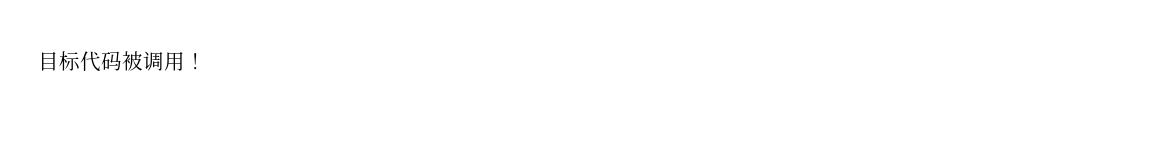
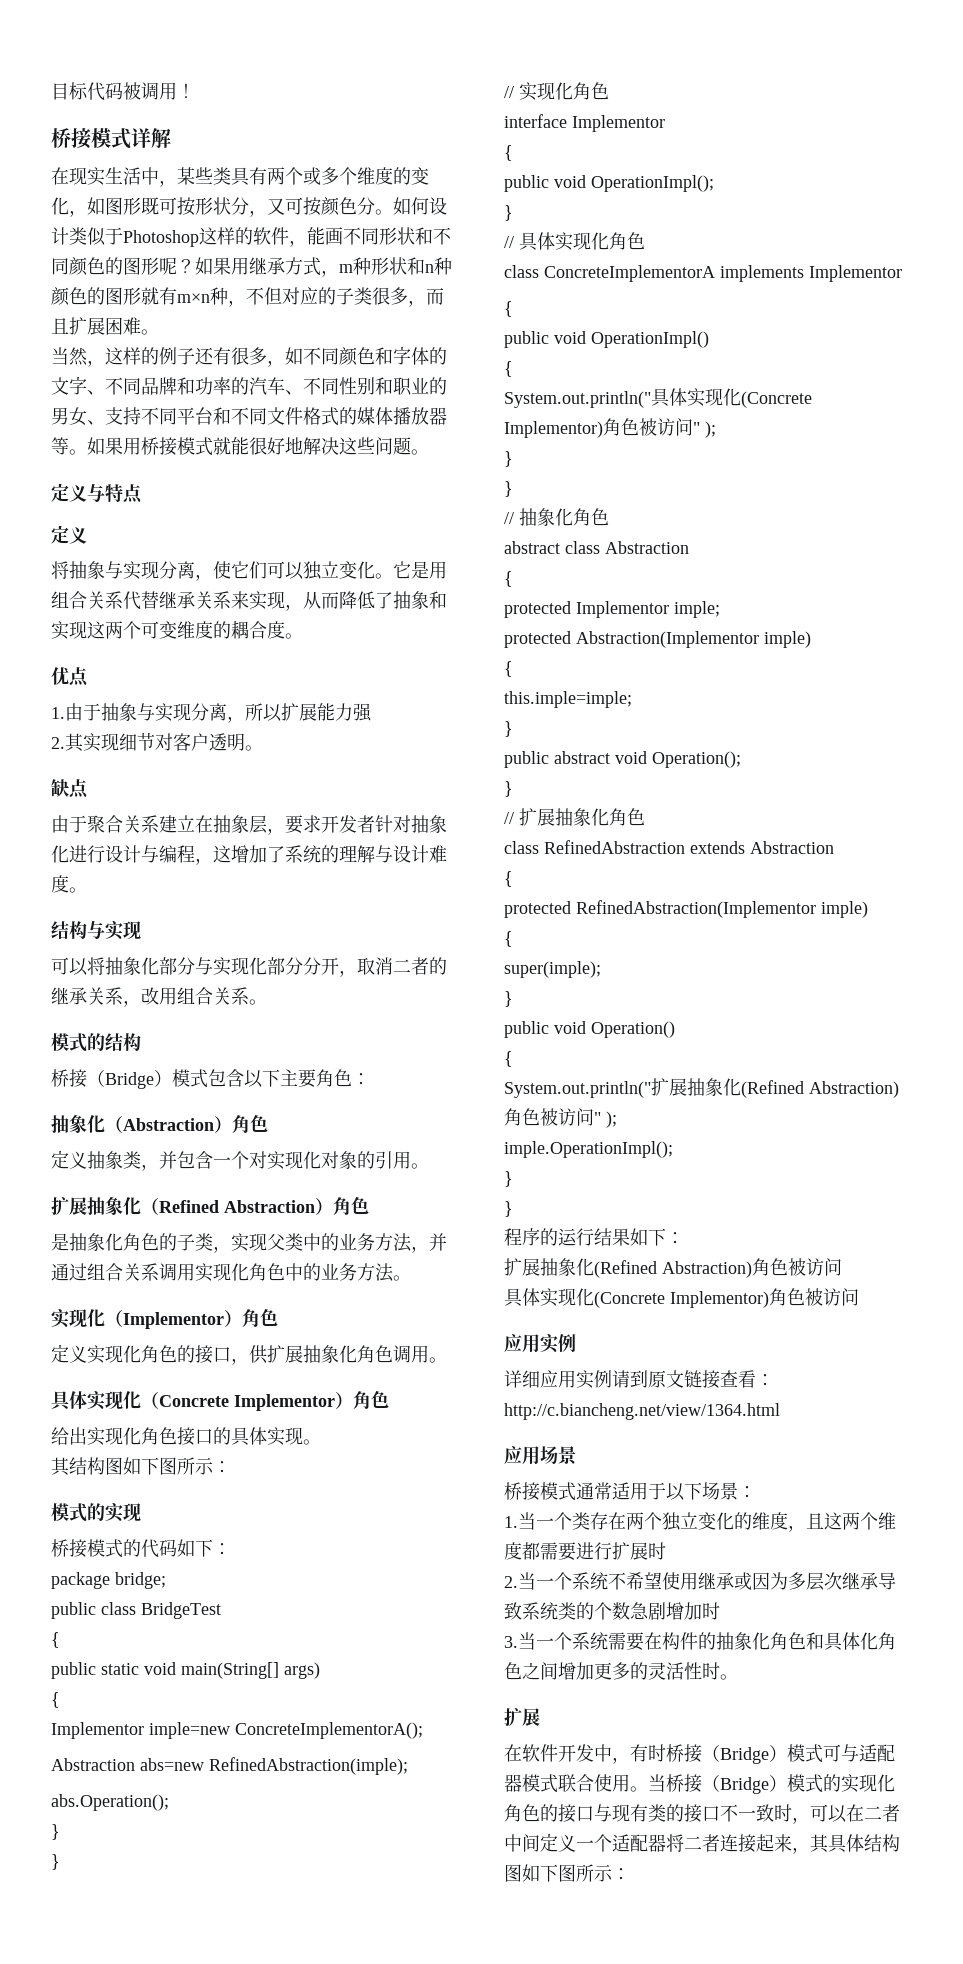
(206, 61) none -> [51,128,171,149] [51,167,429,187] [51,197,447,217] [51,227,451,247] [51,257,452,277] [51,287,444,307] [51,317,159,335] [51,346,447,367] [51,376,447,396] [51,407,447,426] [51,437,429,456] [51,483,143,504] [51,525,87,544] [51,561,447,581] [51,591,447,611] [51,620,303,640] [51,667,89,687] [51,703,372,723] [51,733,263,752] [51,779,89,799] [51,815,447,835] [51,845,447,865] [51,875,87,893] [51,921,141,940] [51,957,447,977] [51,987,267,1007] [51,1033,141,1052] [51,1069,370,1089] [51,1115,268,1133] [51,1150,429,1171] [51,1197,369,1215] [51,1233,447,1253] [51,1263,411,1282] [51,1309,278,1329] [51,1344,447,1365] [51,1391,389,1411] [51,1427,321,1446] [51,1457,231,1476] [51,1503,141,1522] [51,1539,231,1558] [51,1572,166,1589] [51,1602,221,1619] [51,1632,60,1648] [51,1662,320,1679] [51,1692,60,1708] [51,1722,423,1739] [51,1757,408,1775] [51,1794,169,1811] [51,1824,60,1840] [51,1854,60,1870] [504,82,609,101] [504,114,665,132] [504,145,513,161] [504,175,714,192] [504,205,513,221] [504,232,645,251] [504,265,902,282] [504,301,513,317] [504,331,709,348] [504,361,513,377] [504,388,812,408] [504,418,716,438] [504,451,513,467] [504,481,513,497] [504,508,609,526] [504,541,689,554] [504,571,513,587] [504,601,720,618] [504,631,811,648] [504,661,513,677] [504,691,632,708] [504,721,513,737] [504,751,741,768] [504,781,513,797] [504,808,645,826] [504,840,834,854] [504,871,513,887] [504,900,868,918] [504,931,513,947] [504,961,601,978] [504,991,513,1007] [504,1021,675,1038] [504,1051,513,1067] [504,1078,899,1098] [504,1108,617,1128] [504,1141,673,1158] [504,1171,513,1187] [504,1201,513,1217] [504,1228,684,1246] [504,1258,842,1278] [504,1288,859,1308] [504,1334,576,1353] [504,1370,774,1389] [504,1403,780,1420] [504,1446,577,1465] [504,1482,756,1501] [504,1512,896,1532] [504,1542,666,1561] [504,1572,896,1591] [504,1602,720,1620] [504,1632,896,1651] [504,1662,738,1680] [504,1708,540,1726] [504,1744,895,1764] [504,1774,895,1794] [504,1804,900,1824] [504,1833,900,1854] [504,1864,630,1882] // 桥接模式详解 // 在现实生活中，某些类具有两个或多个维度的变化，如图形既可按形状分，又可按颜色分。如何设计类似于Photoshop这样的软件，能画不同形状和不同颜色的图形呢？如果用继承方式，m种形状和n种颜色的图形就有m×n种，不但对应的子类很多，而且扩展困难。 // 当然，这样的例子还有很多，如不同颜色和字体的文字、不同品牌和功率的汽车、不同性别和职业的男女、支持不同平台和不同文件格式的媒体播放器等。如果用桥接模式就能很好地解决这些问题。 // 定义与特点 // 定义 // 将抽象与实现分离，使它们可以独立变化。它是用组合关系代替继承关系来实现，从而降低了抽象和实现这两个可变维度的耦合度。 // 优点 // 1.由于抽象与实现分离，所以扩展能力强 // 2.其实现细节对客户透明。 // 缺点 // 由于聚合关系建立在抽象层，要求开发者针对抽象化进行设计与编程，这增加了系统的理解与设计难度。 // 结构与实现 // 可以将抽象化部分与实现化部分分开，取消二者的继承关系，改用组合关系。 // 模式的结构 // 桥接（Bridge）模式包含以下主要角色： // 抽象化（Abstraction）角色 // 定义抽象类，并包含一个对实现化对象的引用。 // 扩展抽象化（Refined Abstraction）角色 // 是抽象化角色的子类，实现父类中的业务方法，并通过组合关系调用实现化角色中的业务方法。 // 实现化（Implementor）角色 // 定义实现化角色的接口，供扩展抽象化角色调用。 // 具体实现化（Concrete Implementor）角色 // 给出实现化角色接口的具体实现。 // 其结构图如下图所示： // 模式的实现 // 桥接模式的代码如下： // package bridge; // public class BridgeTest // { // public static void main(String[] args) // { // Implementor imple=new ConcreteImplementorA(); // Abstraction abs=new RefinedAbstraction(imple); // abs.Operation(); // } // } // // 实现化角色 // interface Implementor // { // public void OperationImpl(); // } // // 具体实现化角色 // class ConcreteImplementorA implements Implementor // { // public void OperationImpl() // { // System.out.println("具体实现化(Concrete Implementor)角色被访问" ); // } // } // // 抽象化角色 // abstract class Abstraction // { // protected Implementor imple; // protected Abstraction(Implementor imple) // { // this.imple=imple; // } // public abstract void Operation(); // } // // 扩展抽象化角色 // class RefinedAbstraction extends Abstraction // { // protected RefinedAbstraction(Implementor imple) // { // super(imple); // } // public void Operation() // { // System.out.println("扩展抽象化(Refined Abstraction)角色被访问" ); // imple.OperationImpl(); // } // } // 程序的运行结果如下： // 扩展抽象化(Refined Abstraction)角色被访问 // 具体实现化(Concrete Implementor)角色被访问 // 应用实例 // 详细应用实例请到原文链接查看：http://c.biancheng.net/view/1364.html // 应用场景 // 桥接模式通常适用于以下场景： // 1.当一个类存在两个独立变化的维度，且这两个维度都需要进行扩展时 // 2.当一个系统不希望使用继承或因为多层次继承导致系统类的个数急剧增加时 // 3.当一个系统需要在构件的抽象化角色和具体化角色之间增加更多的灵活性时。 // 扩展 // 在软件开发中，有时桥接（Bridge）模式可与适配器模式联合使用。当桥接（Bridge）模式的实现化角色的接口与现有类的接口不一致时，可以在二者中间定义一个适配器将二者连接起来，其具体结构图如下图所示：

